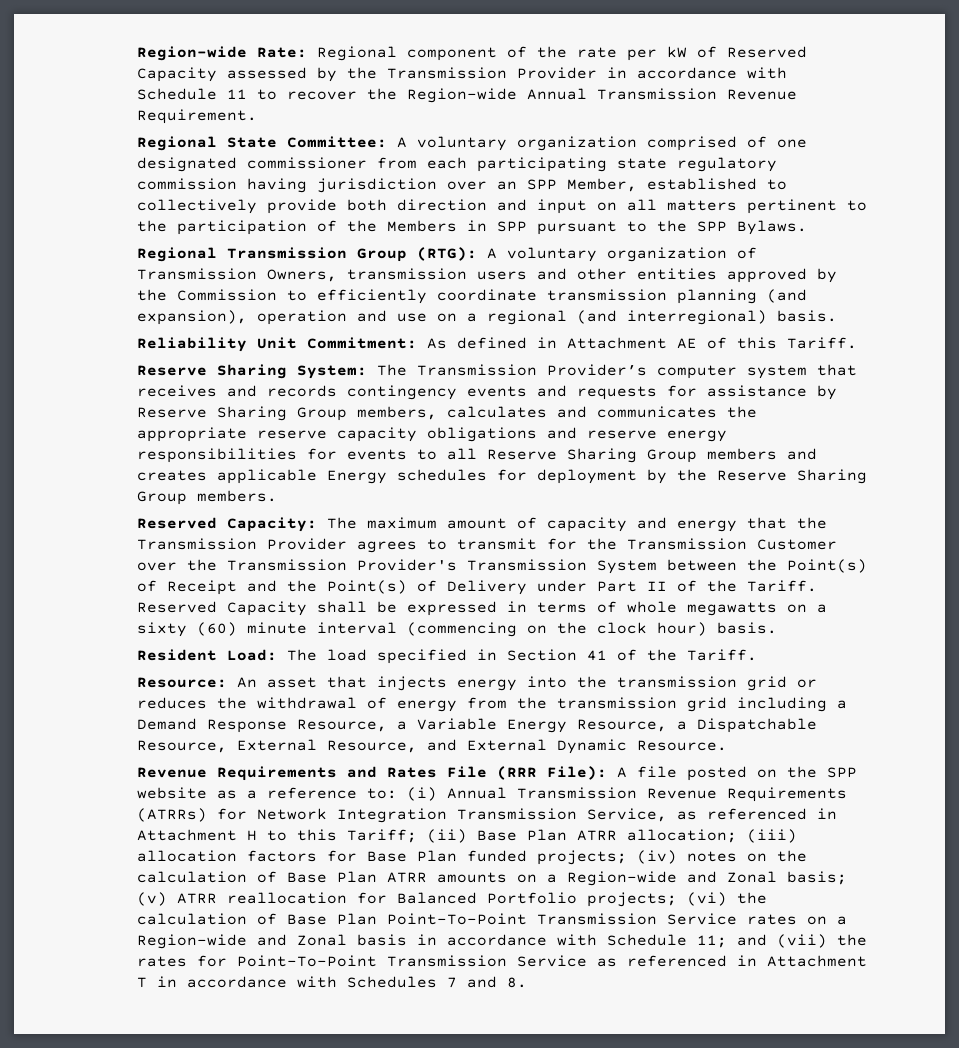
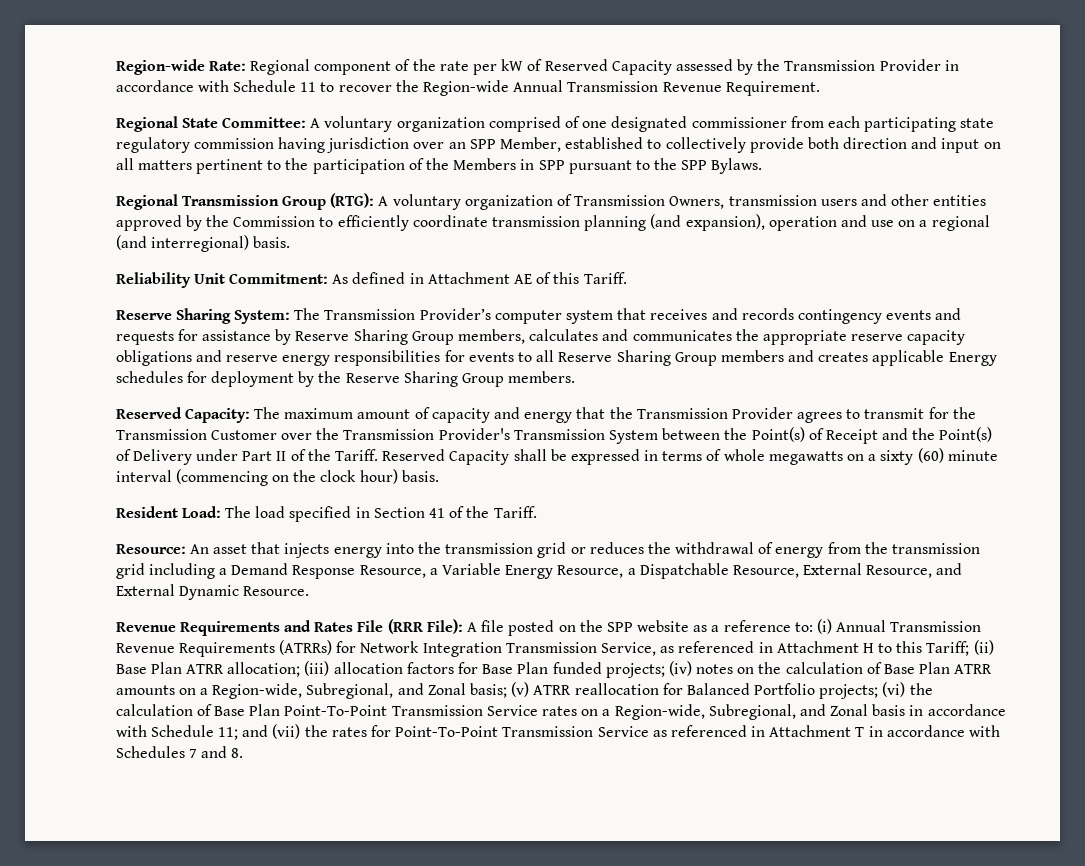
[566,871,677,886] Region-wide -> [212,683,394,699] Region-wide, Subregional,
[136,934,247,949] Region-wide -> [614,704,796,720] Region-wide, Subregional,

